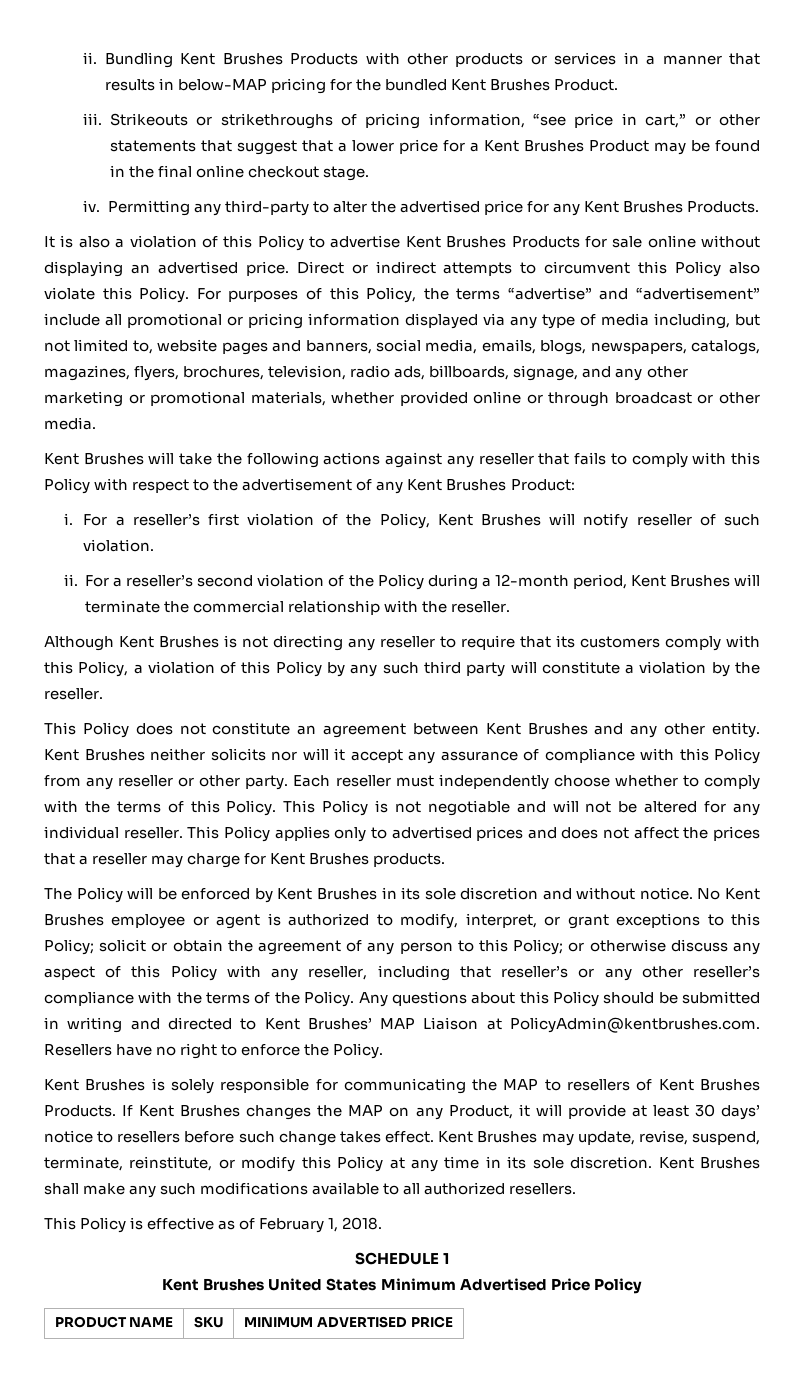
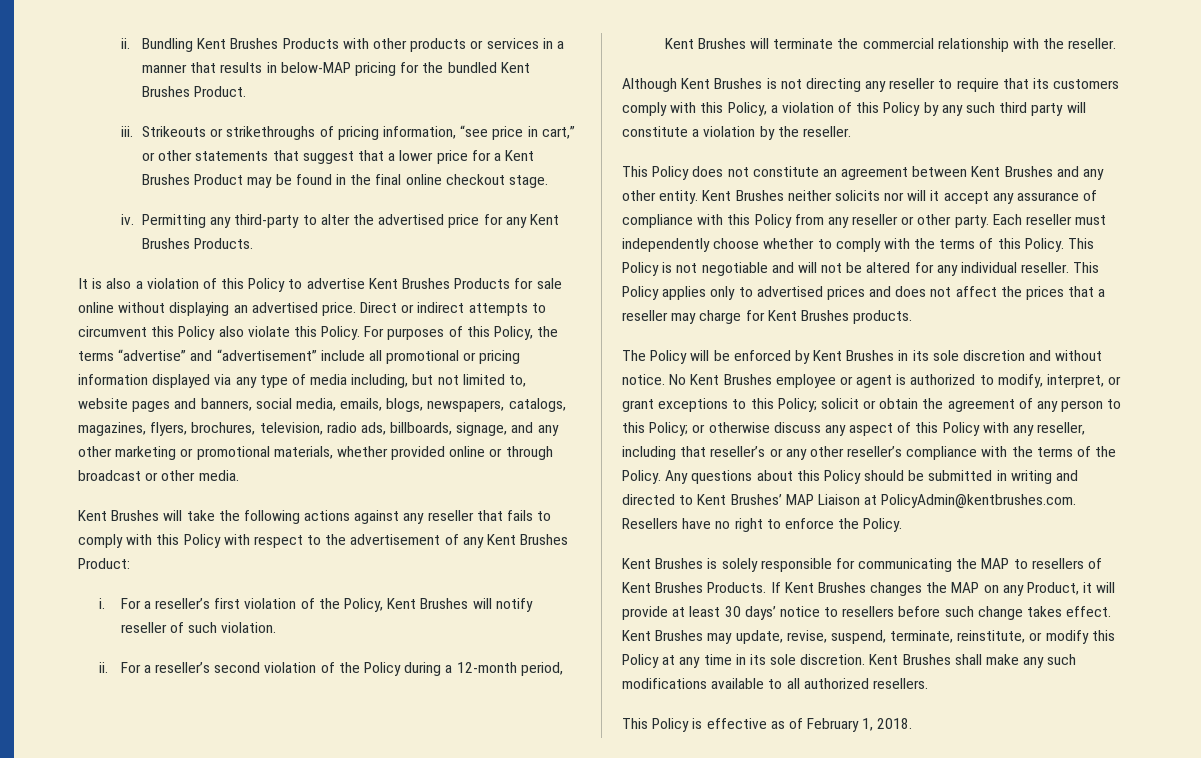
[354,1252,450,1265] [162,1278,642,1294] [54,1316,174,1328] [194,1316,223,1328] [244,1316,453,1328] // SCHEDULE 1 // Kent Brushes United States Minimum Advertised Price Policy // PRODUCT NAME | SKU | MINIMUM ADVERTISED PRICE -> (913, 723) none

